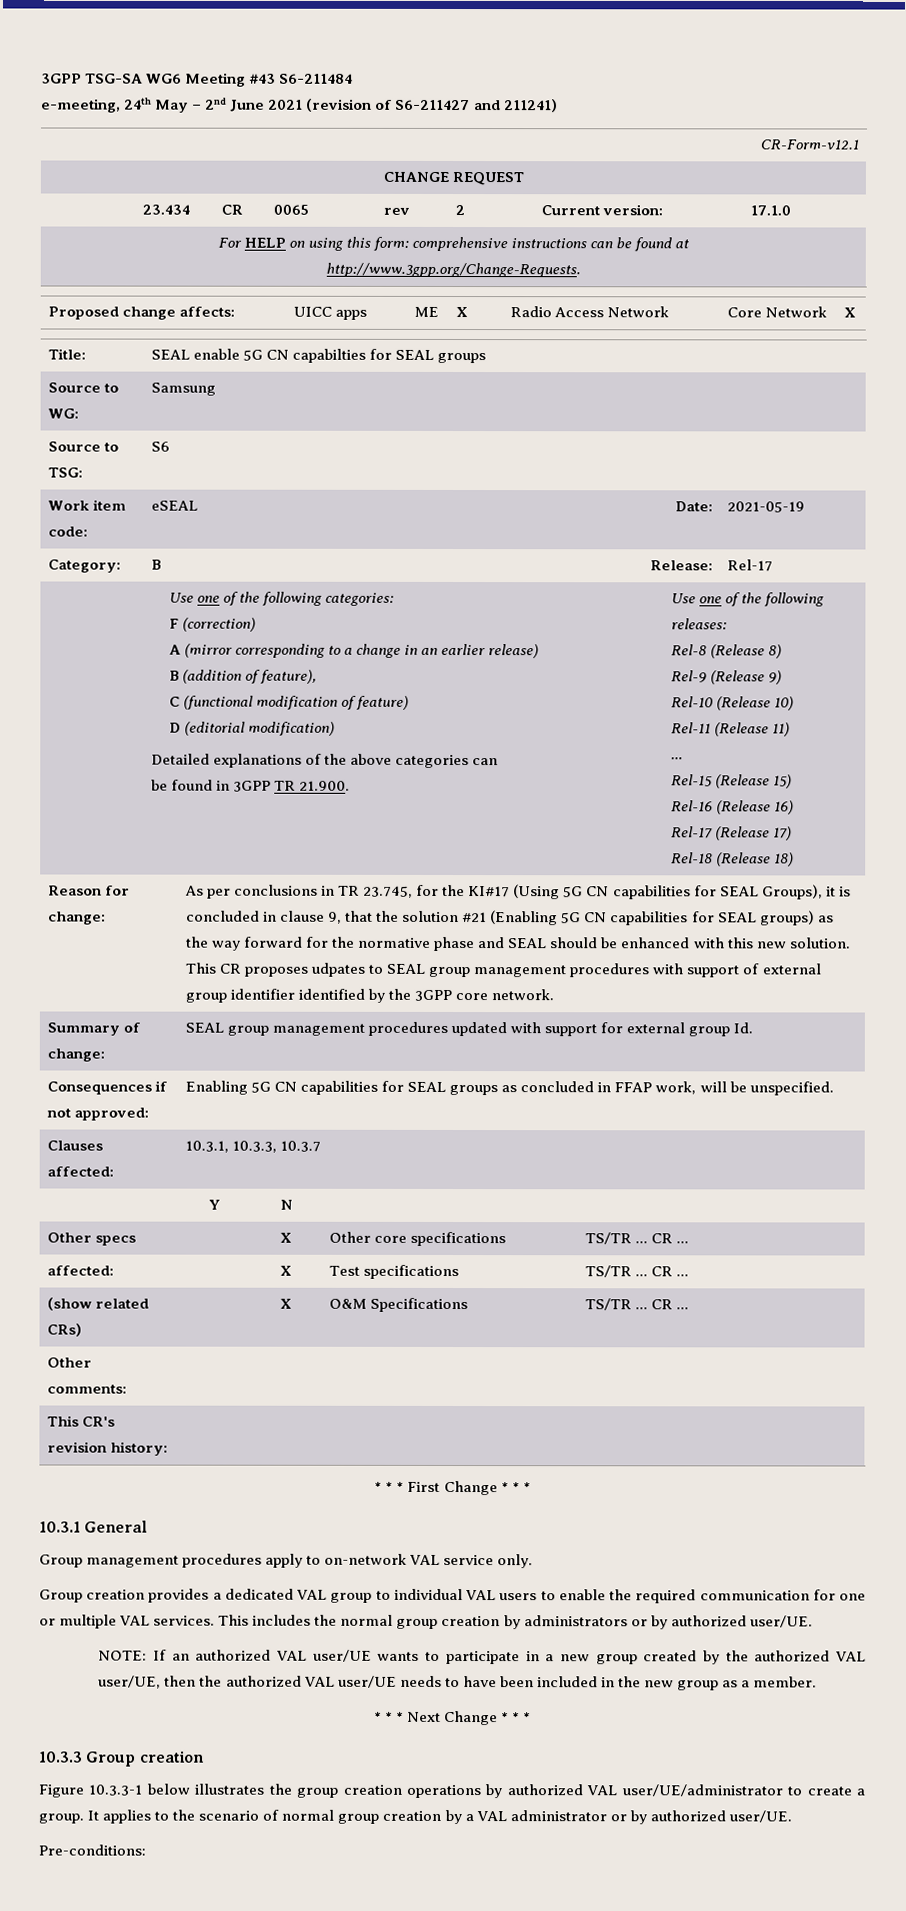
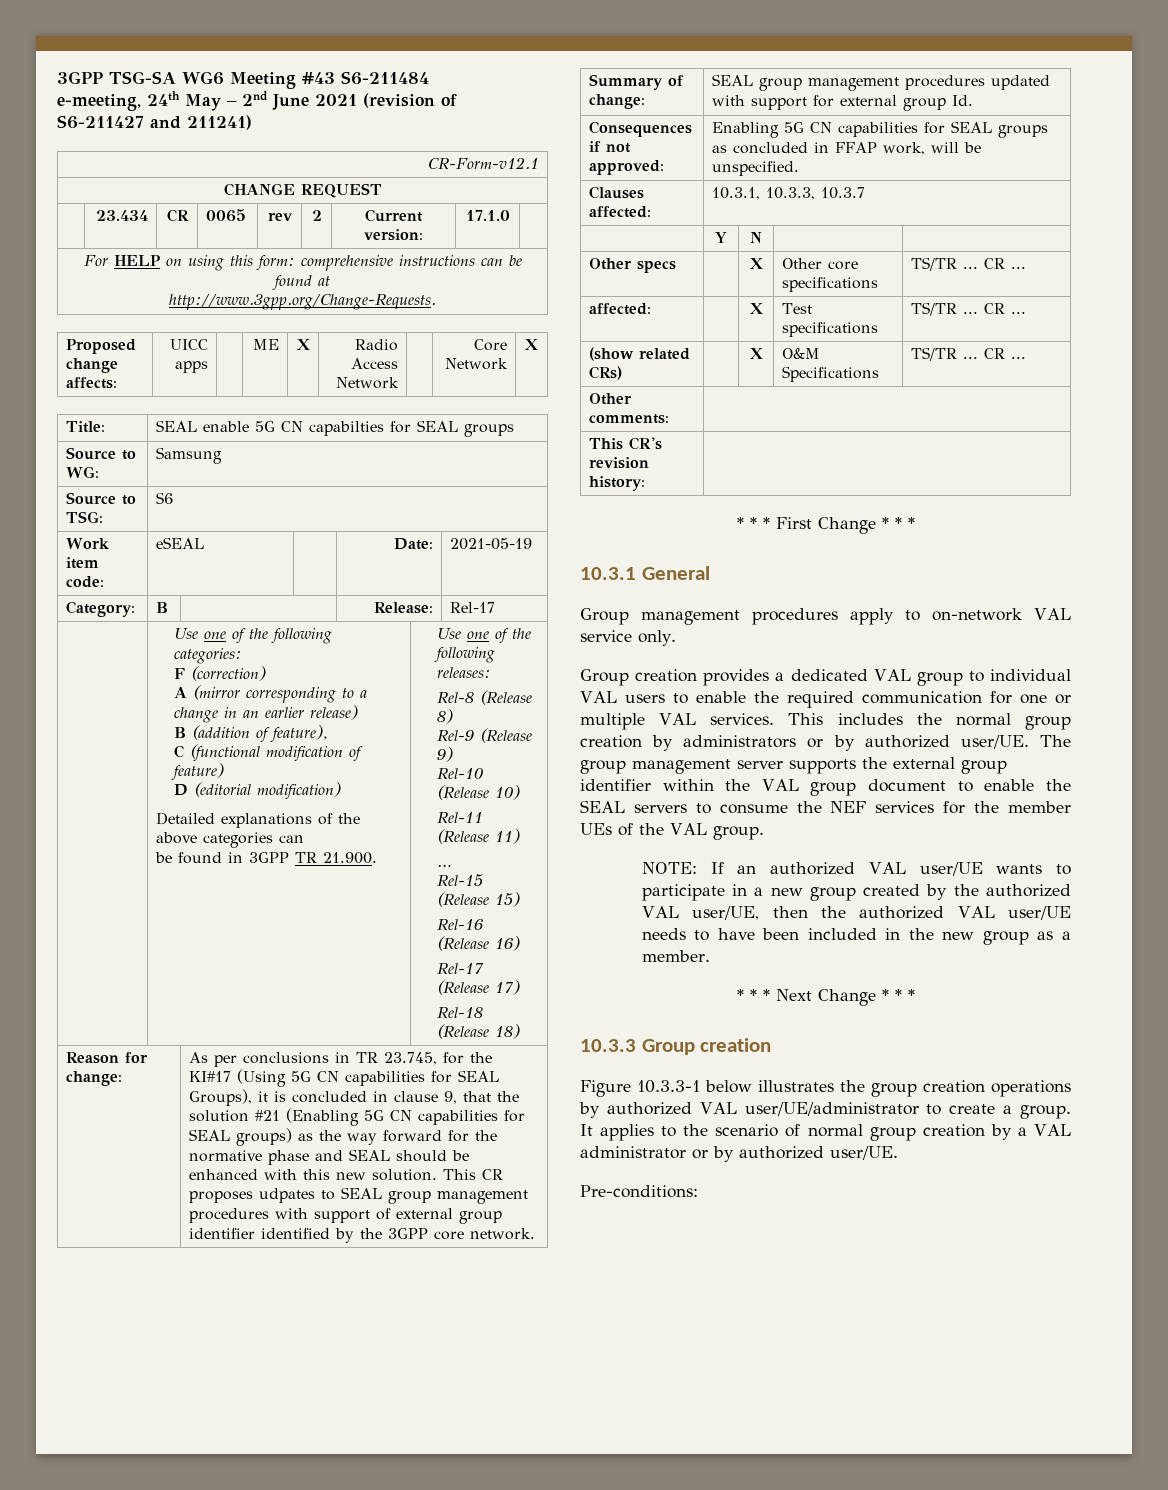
(813, 1621) none -> [1040,735,1071,747] [580,757,1007,774] [580,779,1071,796] [580,800,1071,814] [580,823,764,840] The group management server supports the external group identifier within the VAL group document to enable the SEAL servers to consume the NEF services for the member UEs of the VAL group.

